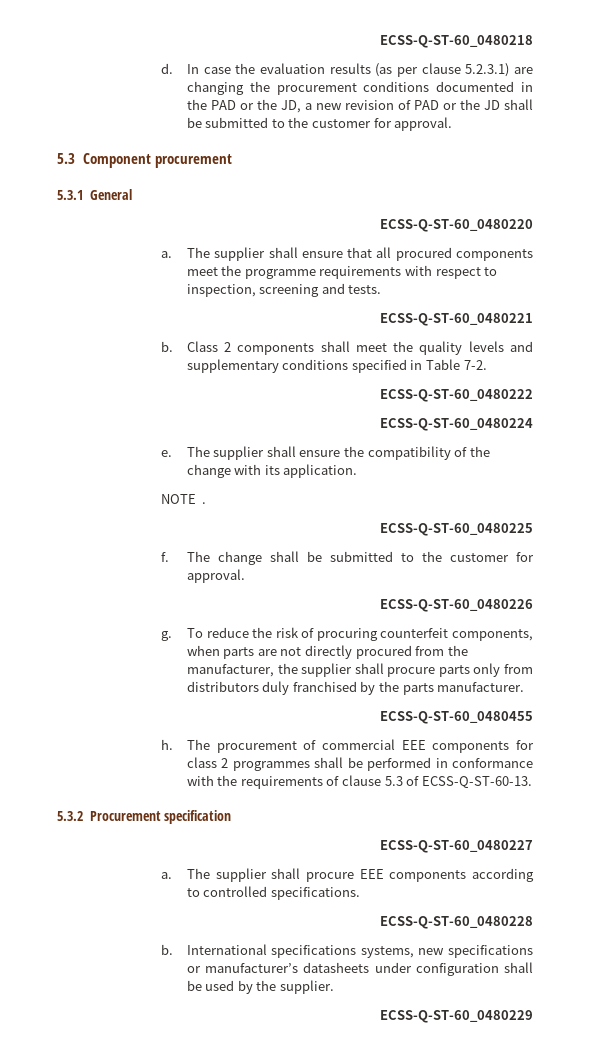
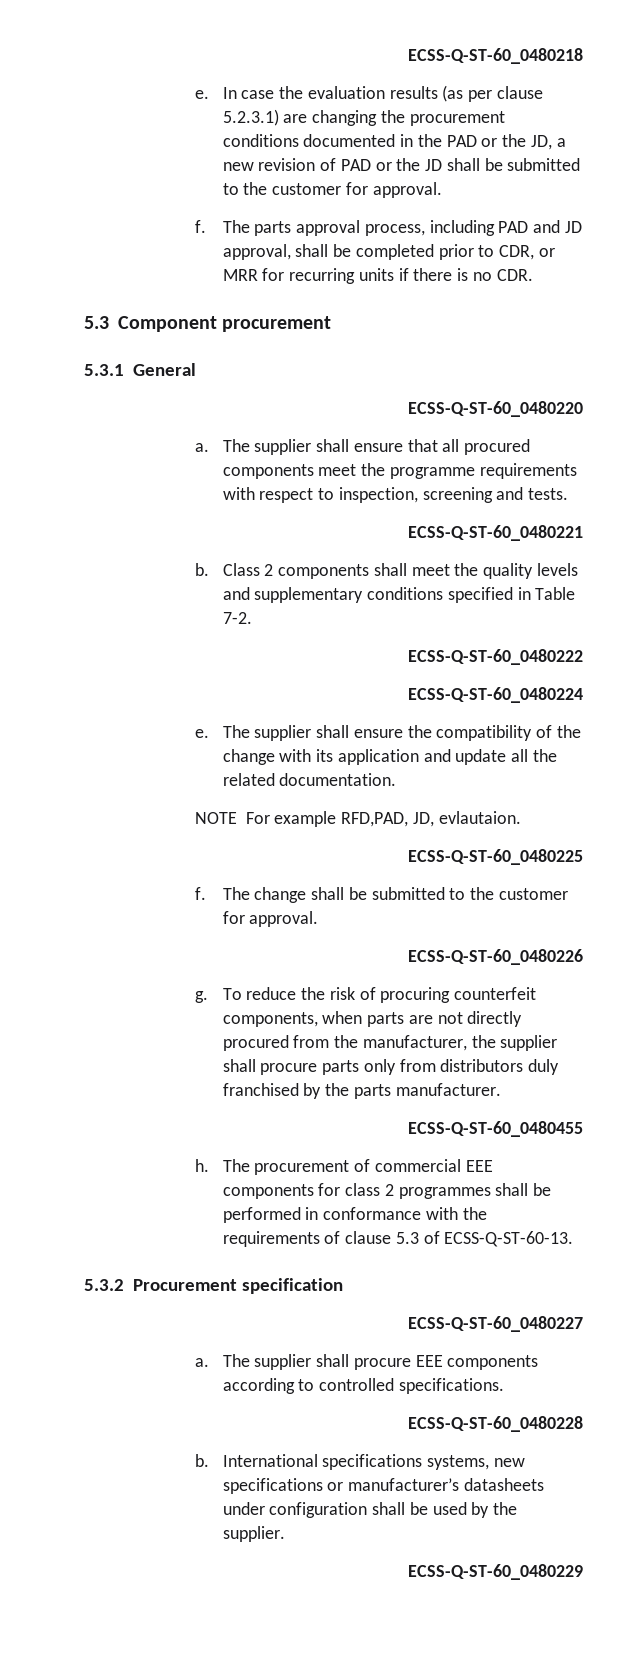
[160,63,173,74] d. -> [194,90,209,99] e.
(453, 124) none -> [194,220,582,236] [222,244,555,260] [222,268,533,284] // f. The parts approval process, including PAD and JD approval, shall be completed prior to CDR, or MRR for recurring units if there is no CDR.
[283,464,358,478] [160,494,207,504] application. // NOTE . -> [337,749,557,765] [222,773,397,786] [194,811,521,827] application and update all the related documentation. // NOTE For example RFD,PAD, JD, evlautaion.

